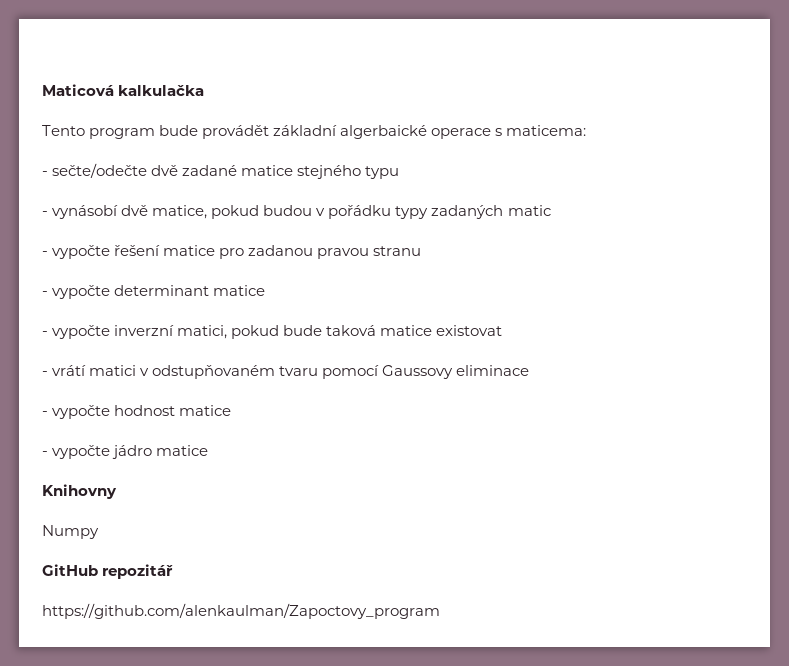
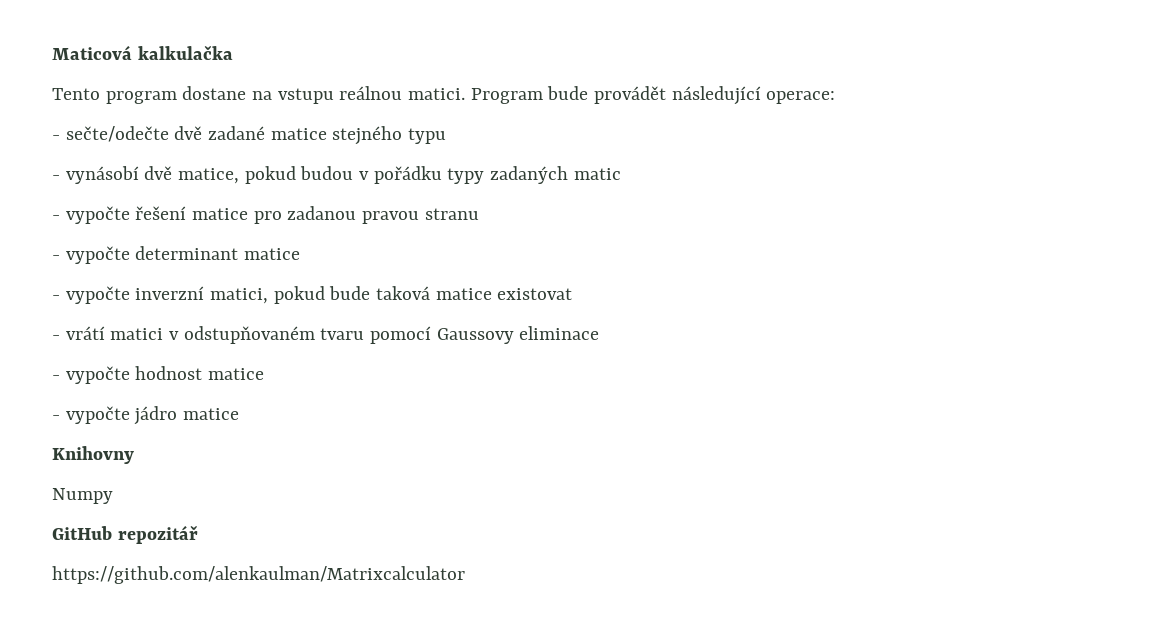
[159,125,587,139] bude provádět základní algerbaické operace s maticema: -> [182,86,836,105] dostane na vstupu reálnou matici. Program bude provádět následující operace:
[42,603,440,619] https://github.com/alenkaulman/Zapoctovy_program -> [52,566,465,584] https://github.com/alenkaulman/Matrixcalculator

